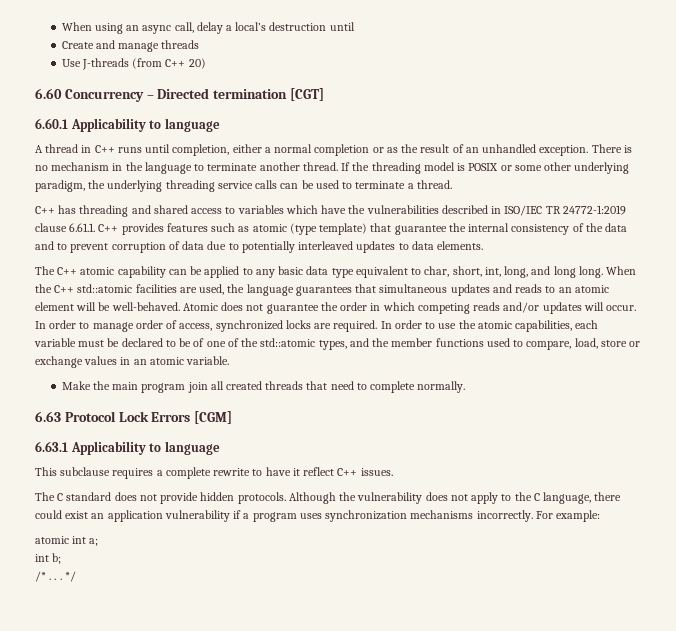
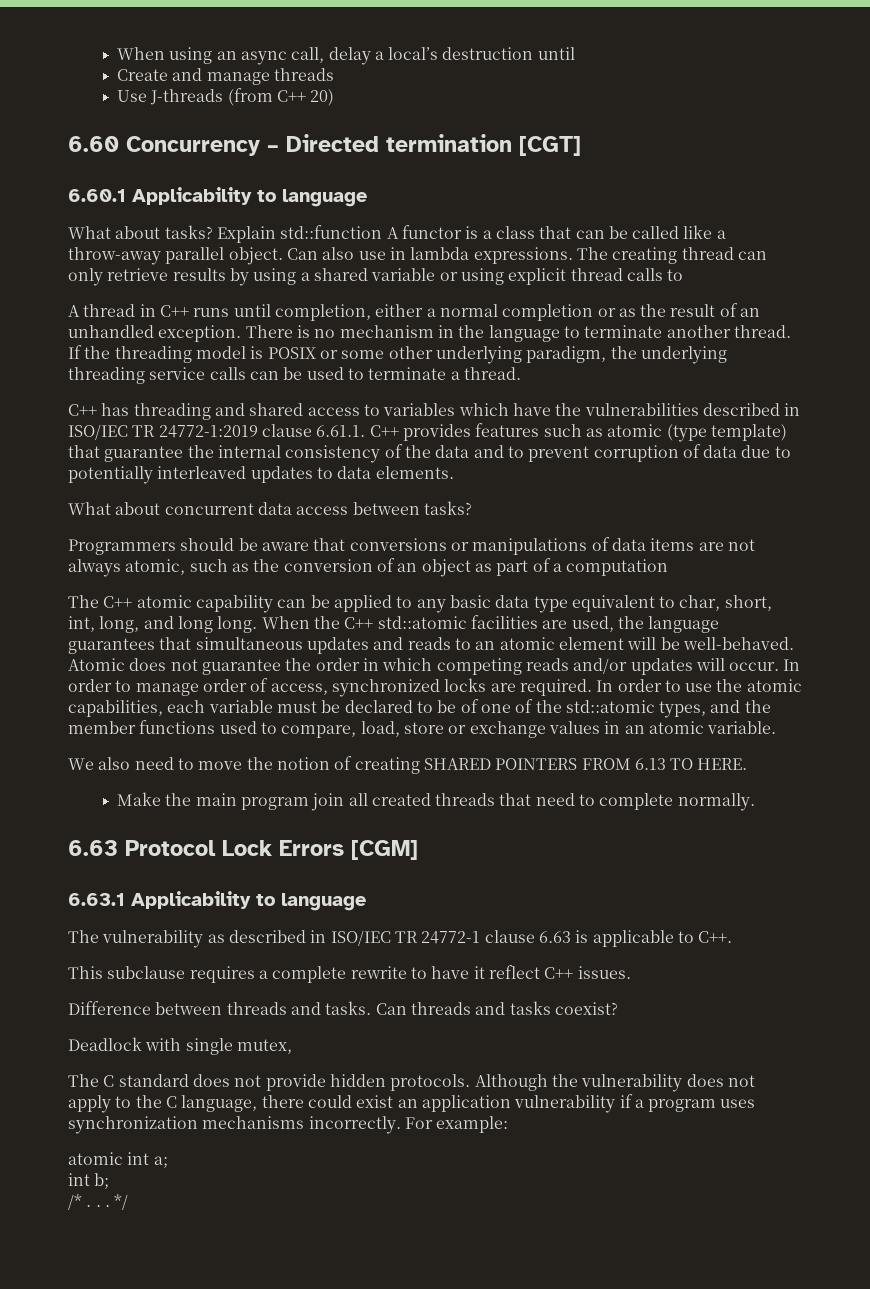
(220, 125) none -> [68,225,726,243] [68,247,767,265] [68,268,684,286] // What about tasks? Explain std::function A functor is a class that can be called like a throw-away parallel object. Can also use in lambda expressions. The creating thread can only retrieve results by using a shared variable or using explicit thread calls to
(484, 245) none -> [68,501,472,515] [68,537,755,555] [68,558,669,577] // What about concurrent data access between tasks? // Programmers should be aware that conversions or manipulations of data items are not always atomic, such as the conversion of an object as part of a computation
(230, 360) none -> [68,756,748,774] // We also need to move the notion of creating SHARED POINTERS FROM 6.13 TO HERE.
(220, 448) none -> [68,930,733,948] // The vulnerability as described in ISO/IEC TR 24772-1 clause 6.63 is applicable to C++.
(393, 472) none -> [68,1001,618,1015] [68,1037,292,1055] // Difference between threads and tasks. Can threads and tasks coexist? // Deadlock with single mutex,

